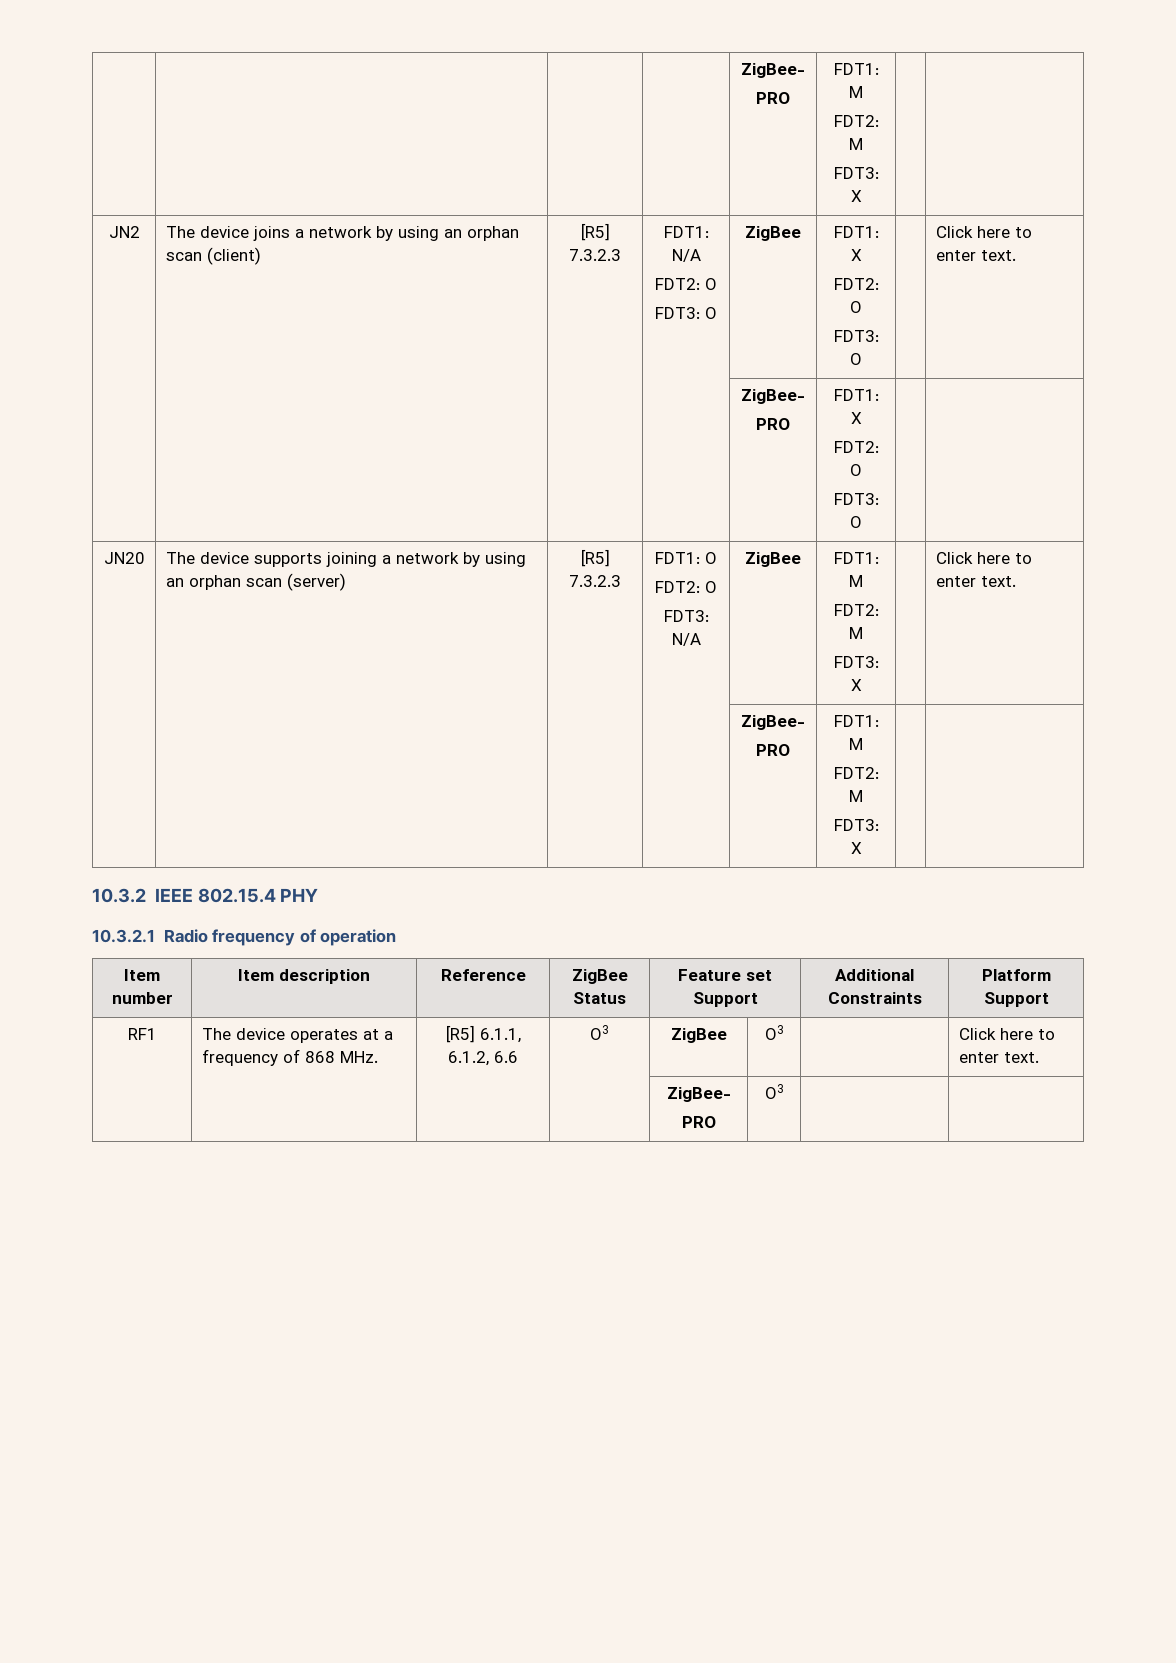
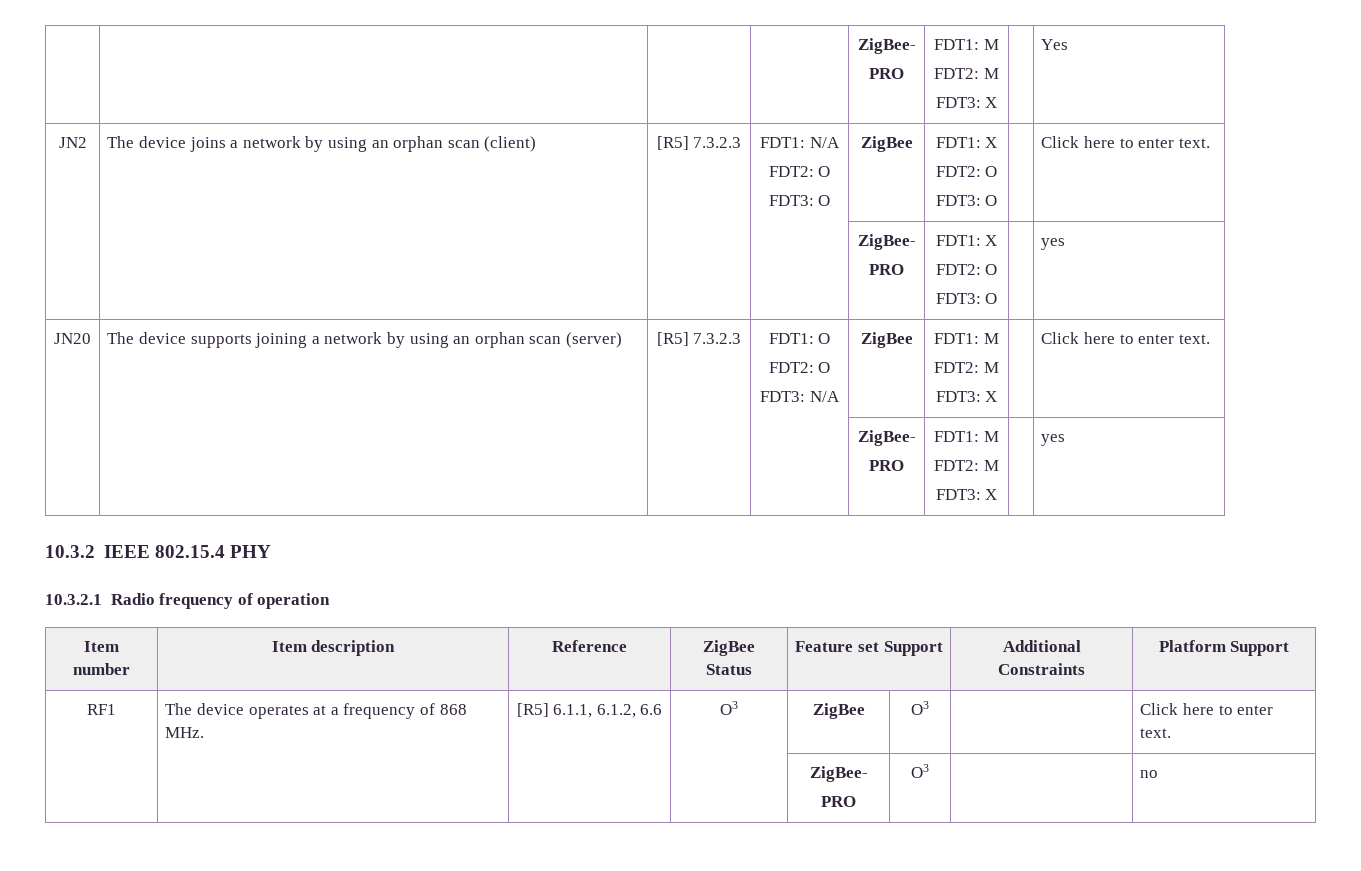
[741,63,805,78] [756,92,790,104] [833,63,879,75] [849,86,863,98] [833,115,879,127] [849,138,863,150] [833,167,879,179] [850,190,862,202] | | | | ZigBee- // PRO | FDT1: M // FDT2: M // FDT3: X | | -> [857,38,916,54] [869,68,904,79] [934,39,999,50] [934,68,999,79] [935,97,998,108] [1041,39,1069,50] | | | | ZigBee- // PRO | FDT1: M // FDT2: M // FDT3: X | | Yes
(862, 522) none -> [1041,238,1066,250] yes
(862, 848) none -> [1041,434,1066,446] yes
(784, 1091) none -> [1140,770,1159,778] no

